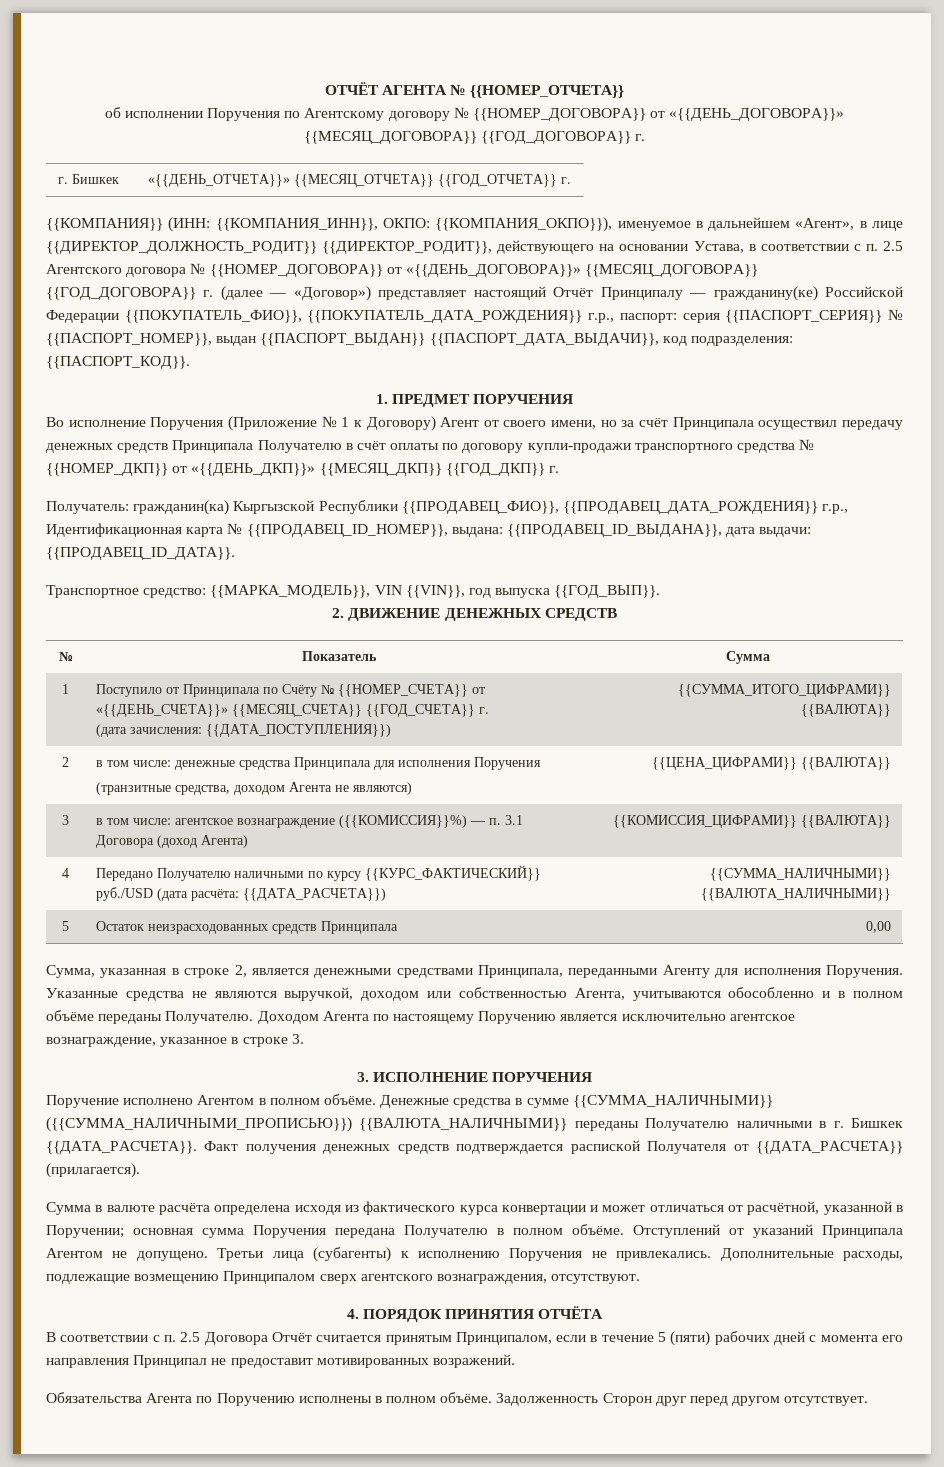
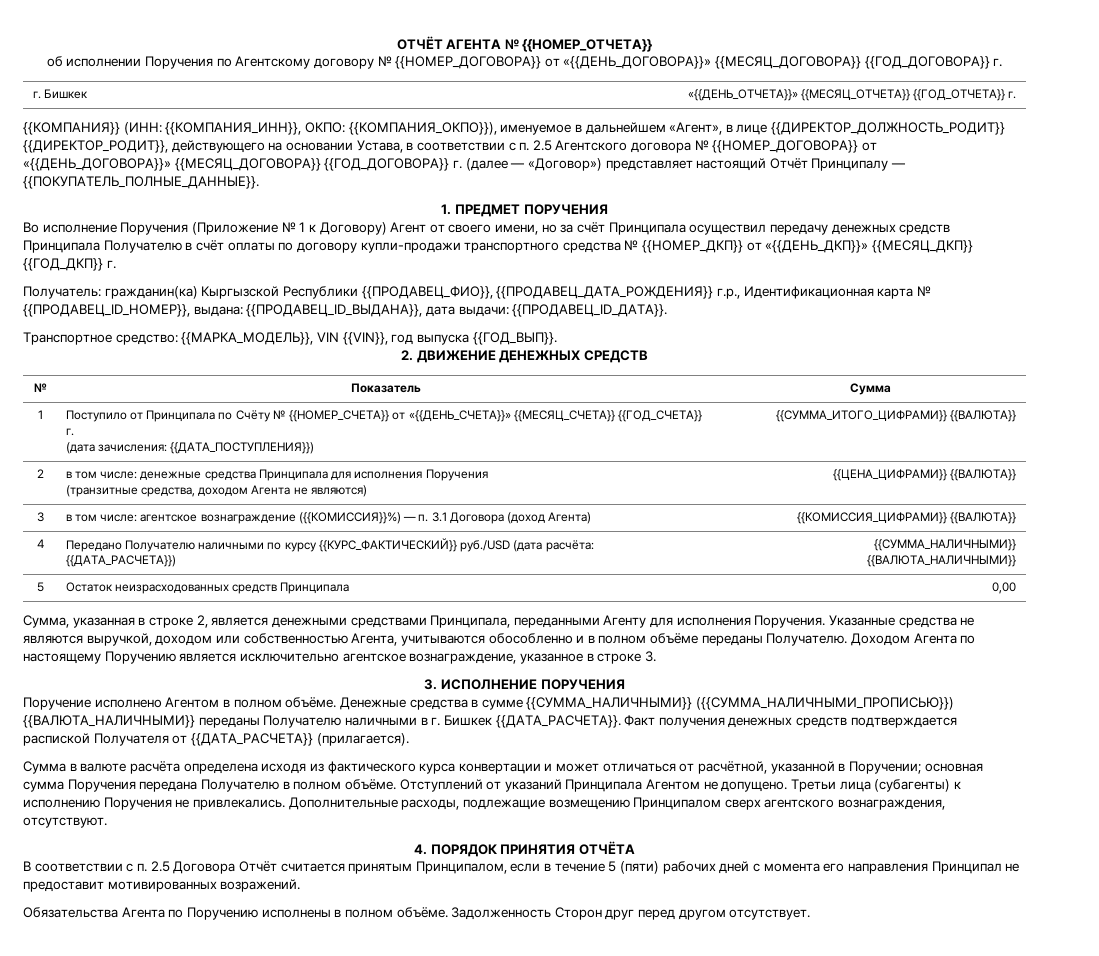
[713,286,904,301] [46,309,903,323] [46,333,793,346] [46,356,190,369] гражданину(ке) Российской Федерации {{ПОКУПАТЕЛЬ_ФИО}}, {{ПОКУПАТЕЛЬ_ДАТА_РОЖДЕНИЯ}} г.р., паспорт: серия {{ПАСПОРТ_СЕРИЯ}} № {{ПАСПОРТ_НОМЕР}}, выдан {{ПАСПОРТ_ВЫДАН}} {{ПАСПОРТ_ДАТА_ВЫДАЧИ}}, код подразделения: {{ПАСПОРТ_КОД}}. -> [23,176,259,189] {{ПОКУПАТЕЛЬ_ПОЛНЫЕ_ДАННЫЕ}}.

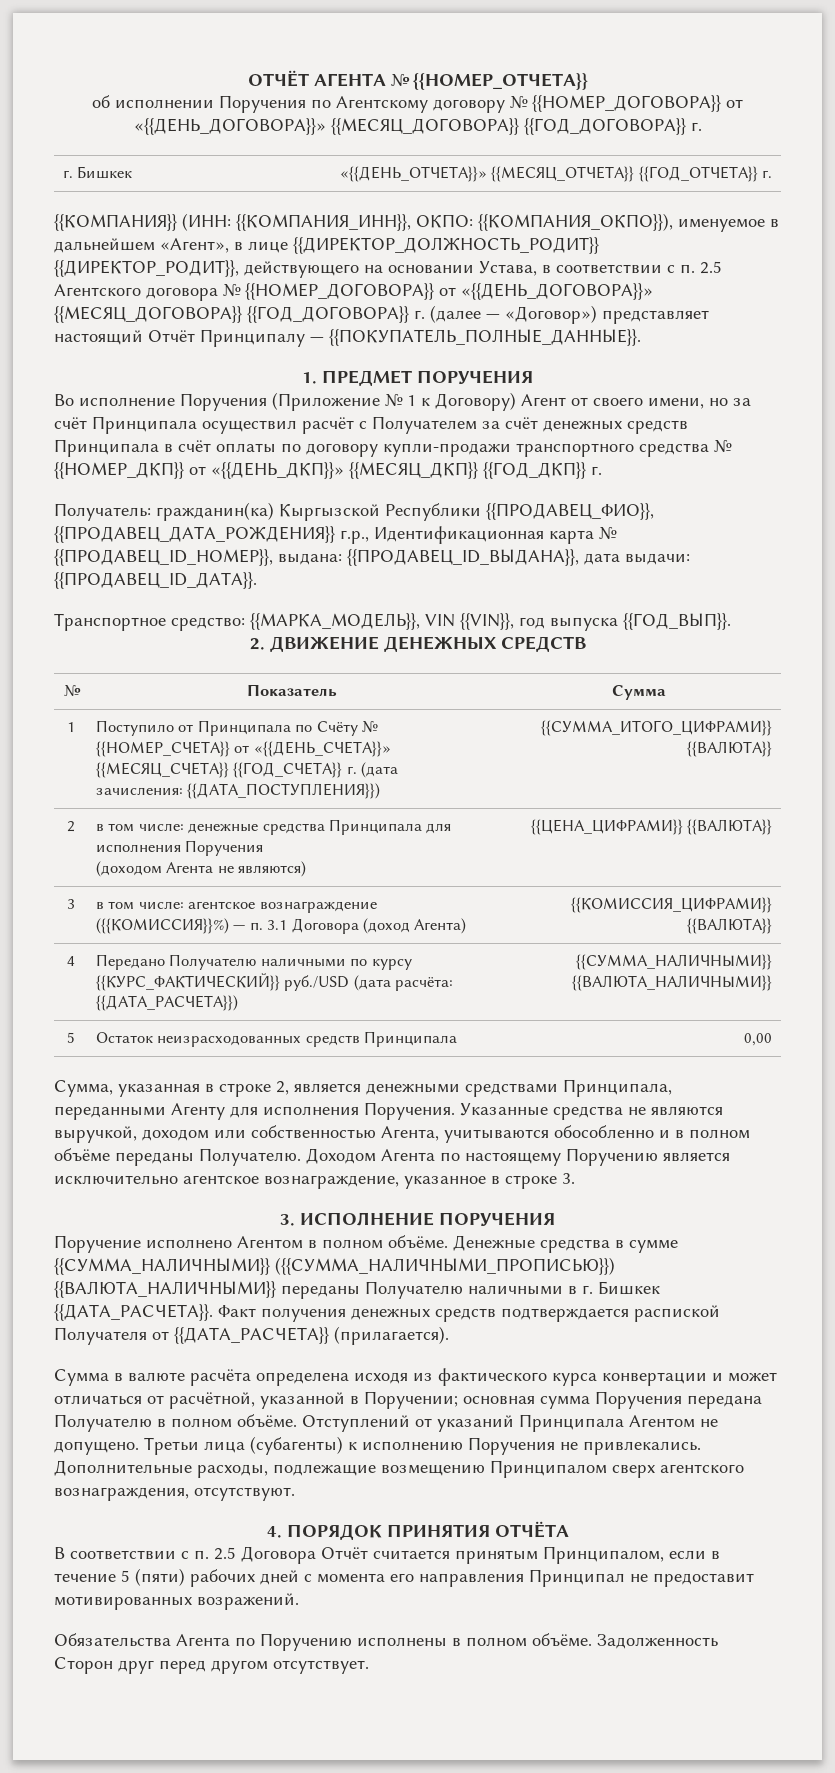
[769,224,828,235] передачу -> [302,416,538,434] расчёт с Получателем за счёт
[103,240,182,253] Получателю -> (159, 448) none
(74, 432) // -> (357, 770) none
[65,485,249,497] (транзитные средства, доходом -> [95,861,162,877] (доходом

